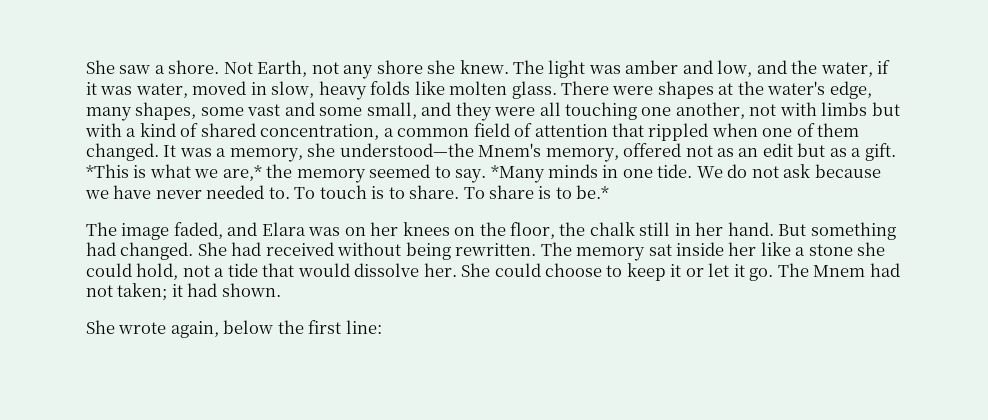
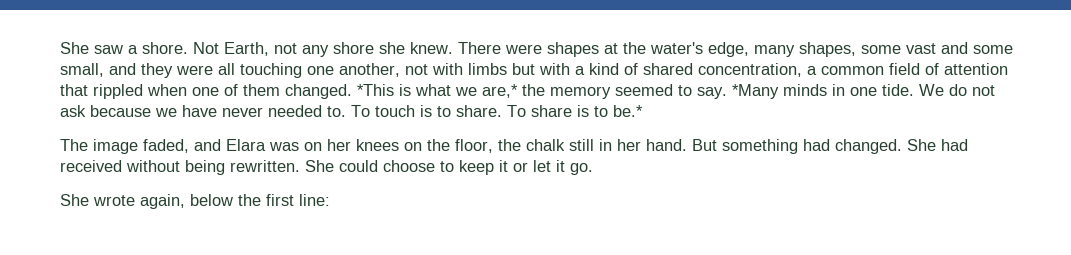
[513,60,891,78] [86,81,557,100] The light was amber and low, and the water, if it was water, moved in slow, heavy folds like molten glass. -> (453, 48) none
[163,143,896,162] It was a memory, she understood—the Mnem's memory, offered not as an edit but as a gift. -> (352, 91) none
[540,242,886,261] [86,263,457,280] The memory sat inside her like a stone she could hold, not a tide that would dissolve her. -> (300, 166) none
[777,263,900,277] [86,283,281,301] The Mnem had not taken; it had shown. -> (593, 169) none

